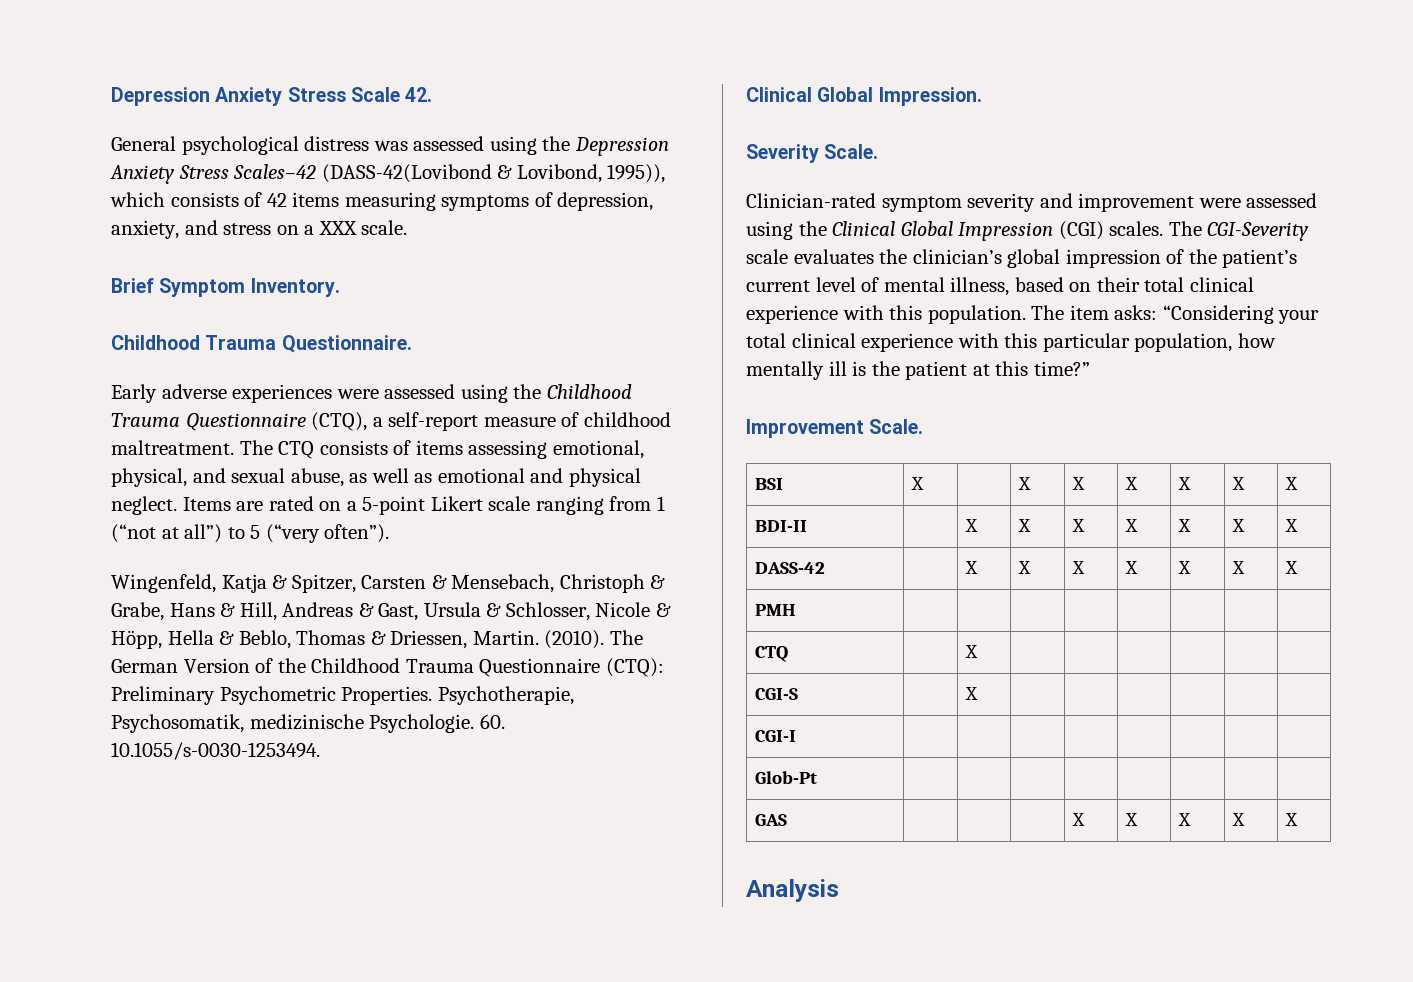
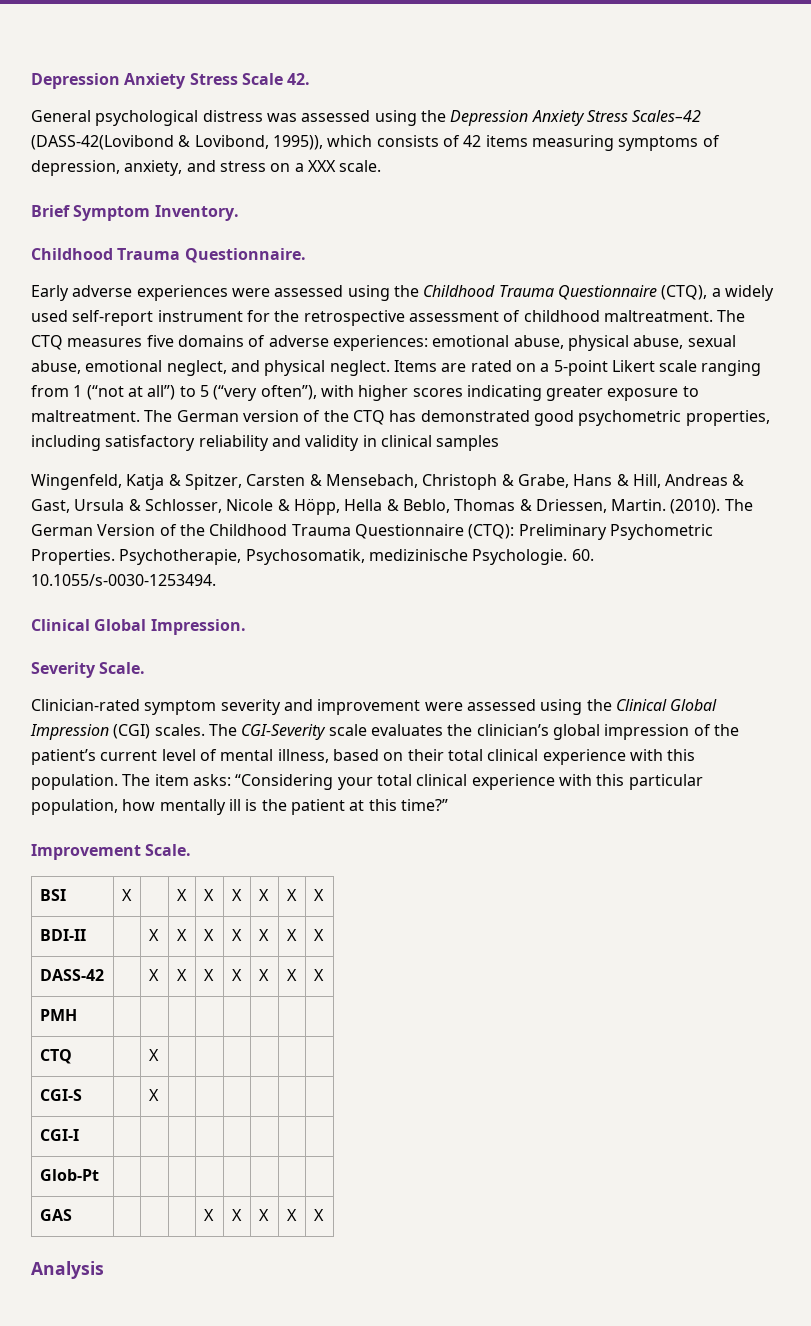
[388,412,556,431] self-report measure -> [724,285,774,301] [31,310,499,326] widely used self-report instrument for the retrospective assessment
[319,440,644,459] [111,468,525,487] consists of items assessing emotional, physical, and sexual abuse, as well as emotional -> [67,335,736,351] [31,360,227,376] measures five domains of adverse experiences: emotional abuse, physical abuse, sexual abuse, emotional neglect,
[324,524,390,543] often”). -> [260,385,699,401] [31,410,770,426] [31,435,500,451] often”), with higher scores indicating greater exposure to maltreatment. The German version of the CTQ has demonstrated good psychometric properties, including satisfactory reliability and validity in clinical samples

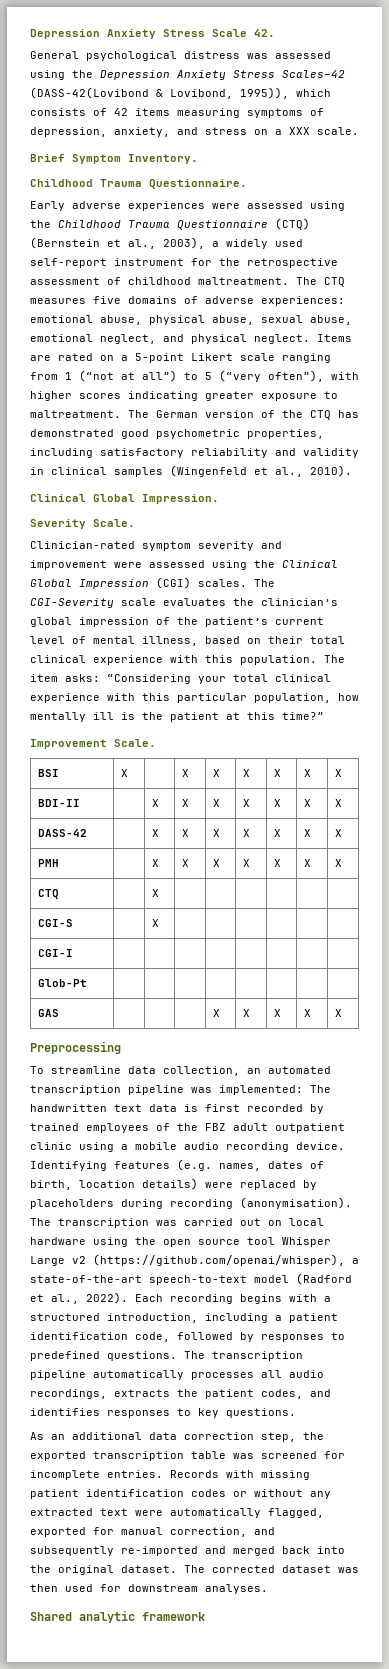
[661,285,708,300] (CTQ), -> [275,218,310,230] [30,237,205,249] (CTQ) (Bernstein et al., 2003),
[31,474,745,490] [31,498,753,515] [31,524,713,540] [31,549,594,565] [31,574,216,586] // Wingenfeld, Katja & Spitzer, Carsten & Mensebach, Christoph & Grabe, Hans & Hill, Andreas & Gast, Ursula & Schlosser, Nicole & Höpp, Hella & Beblo, Thomas & Driessen, Martin. (2010). The German Version of the Childhood Trauma Questionnaire (CTQ): Preliminary Psychometric Properties. Psychotherapie, Psychosomatik, medizinische Psychologie. 60. 10.1055/s-0030-1253494. -> [170,465,352,477] (Wingenfeld et al., 2010).
(77, 1015) | | | | | | -> [152,859,160,867] [182,859,190,867] [213,859,221,867] [243,859,251,867] [274,859,282,867] [304,859,312,867] [335,859,343,867] X | X | X | X | X | X | X
[31,1261,104,1279] Analysis -> [30,1041,121,1054] [30,1066,331,1076] [30,1085,331,1095] [30,1104,324,1114] [30,1123,345,1133] [30,1142,345,1152] [30,1159,324,1171] [30,1178,317,1190] [30,1197,352,1209] [30,1218,324,1228] [30,1237,331,1247] [30,1254,359,1266] [30,1273,352,1285] [30,1292,331,1304] [30,1313,338,1323] [30,1332,345,1342] [30,1351,303,1361] [30,1370,324,1380] [30,1389,331,1399] [30,1408,296,1418] [30,1432,324,1442] [30,1451,345,1461] [30,1470,310,1480] [30,1489,331,1499] [30,1508,324,1518] [30,1527,275,1537] [30,1546,345,1556] [30,1565,359,1575] [30,1584,268,1594] [30,1610,205,1623] Preprocessing // To streamline data collection, an automated transcription pipeline was implemented: The handwritten text data is first recorded by trained employees of the FBZ adult outpatient clinic using a mobile audio recording device. Identifying features (e.g. names, dates of birth, location details) were replaced by placeholders during recording (anonymisation). The transcription was carried out on local hardware using the open source tool Whisper Large v2 (https://github.com/openai/whisper), a state-of-the-art speech-to-text model (Radford et al., 2022). Each recording begins with a structured introduction, including a patient identification code, followed by responses to predefined questions. The transcription pipeline automatically processes all audio recordings, extracts the patient codes, and identifies responses to key questions. // As an additional data correction step, the exported transcription table was screened for incomplete entries. Records with missing patient identification codes or without any extracted text were automatically flagged, exported for manual correction, and subsequently re-imported and merged back into the original dataset. The corrected dataset was then used for downstream analyses. // Shared analytic framework

